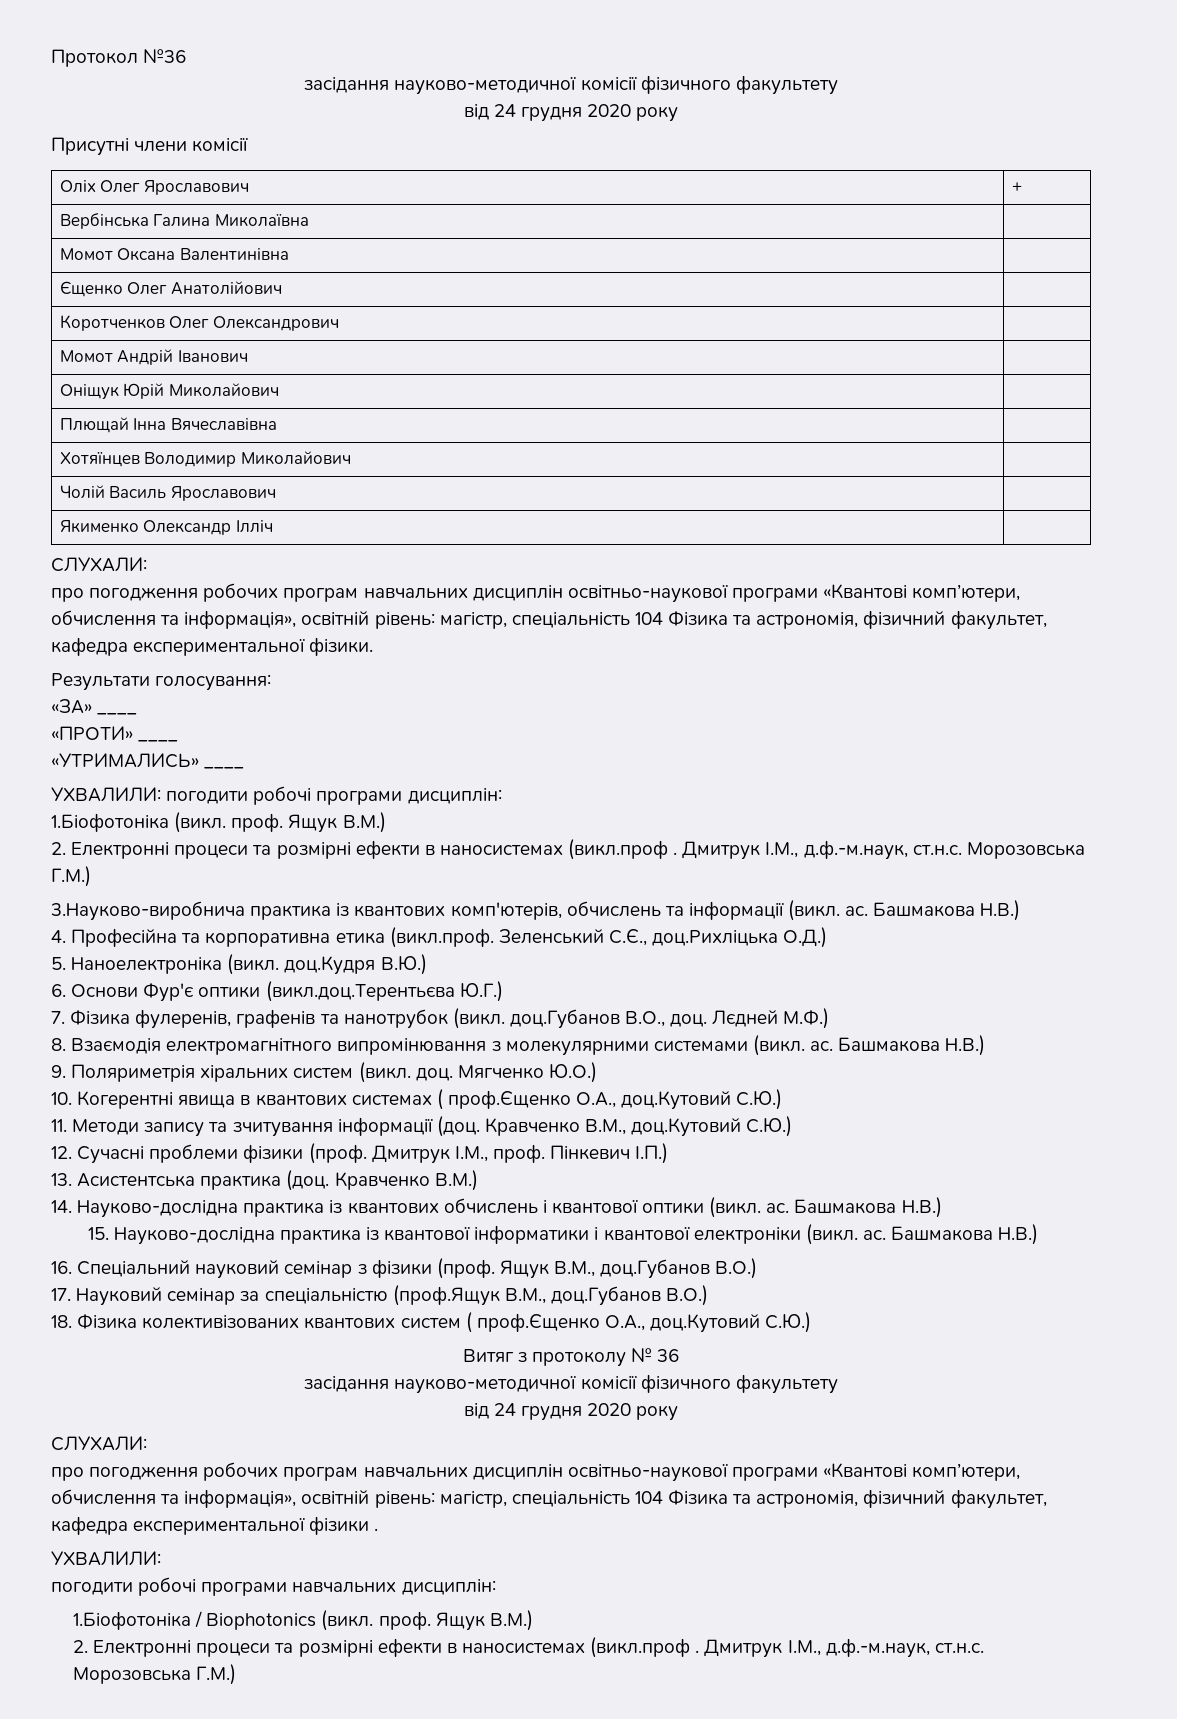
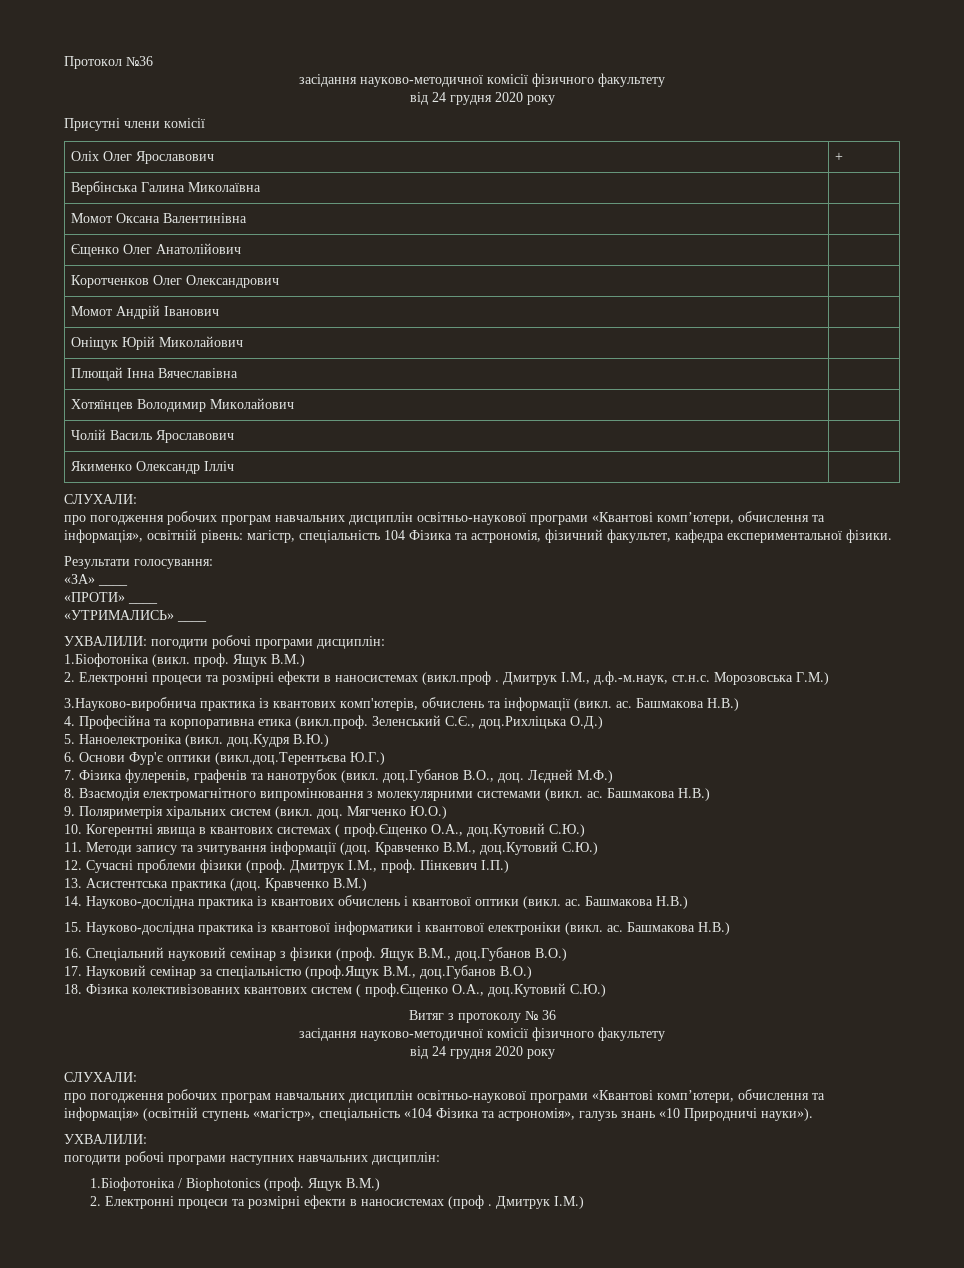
[184,1489,1047,1509] [51,1516,379,1535] інформація», освітній рівень: магістр, спеціальність 104 Фізика та астрономія, фізичний факультет, кафедра експериментальної фізики . -> [64,1107,813,1121] інформація» (освітній ступень «магістр», спеціальність «104 Фізика та астрономія», галузь знань «10 Природничі науки»).
(288, 1589) none -> [230,1155,294,1165] наступних
[321,1610,431,1631] (викл. проф. -> [264,1177,305,1191] (проф.
[590,1637,984,1658] [73,1664,237,1685] (викл.проф . Дмитрук І.М., д.ф.-м.наук, ст.н.с. Морозовська Г.М.) -> [448,1195,585,1209] (проф . Дмитрук І.М.)

